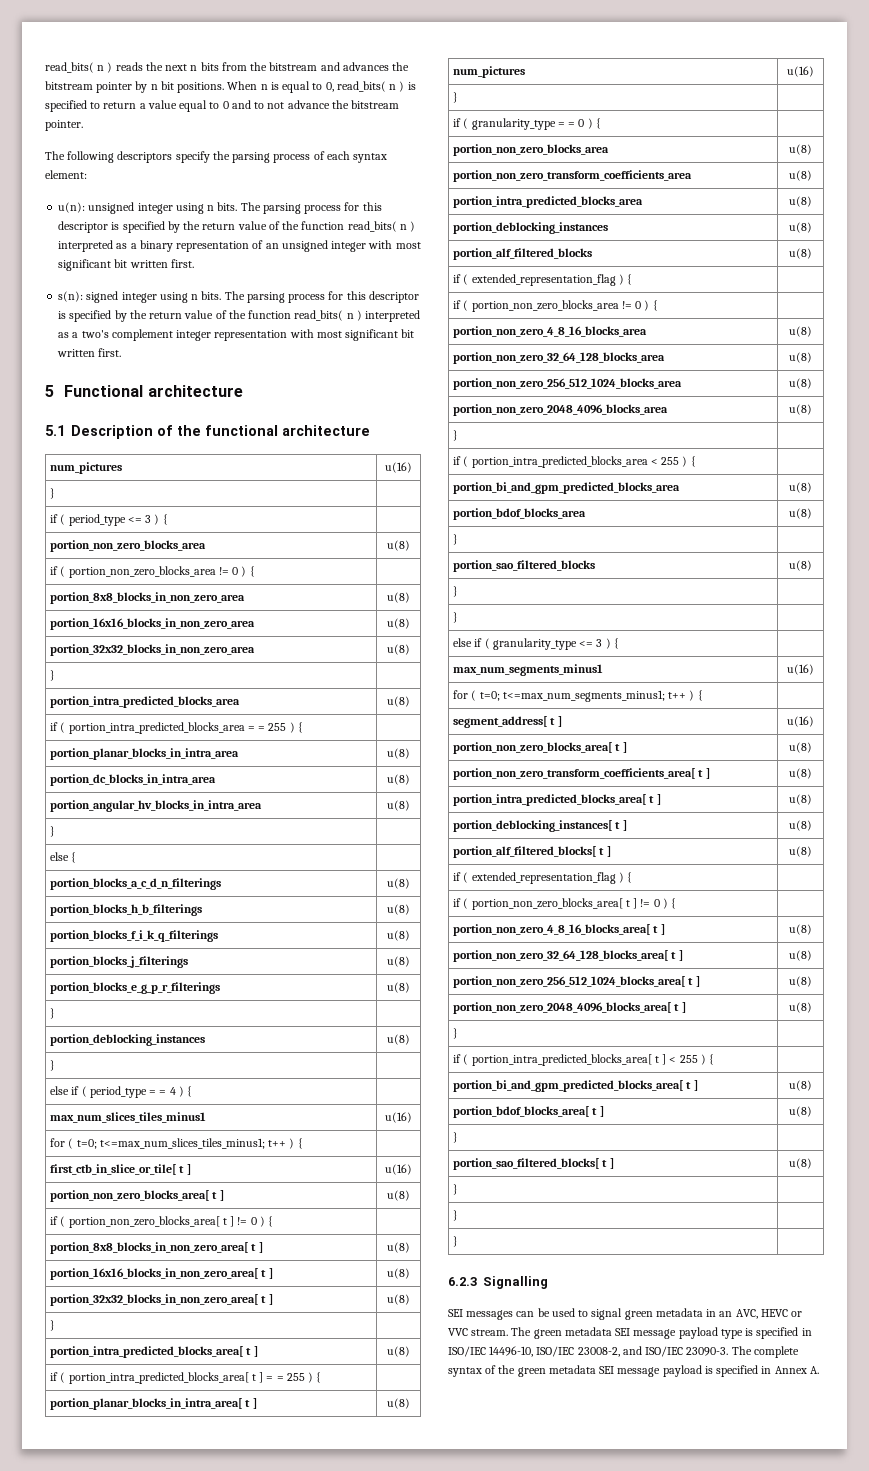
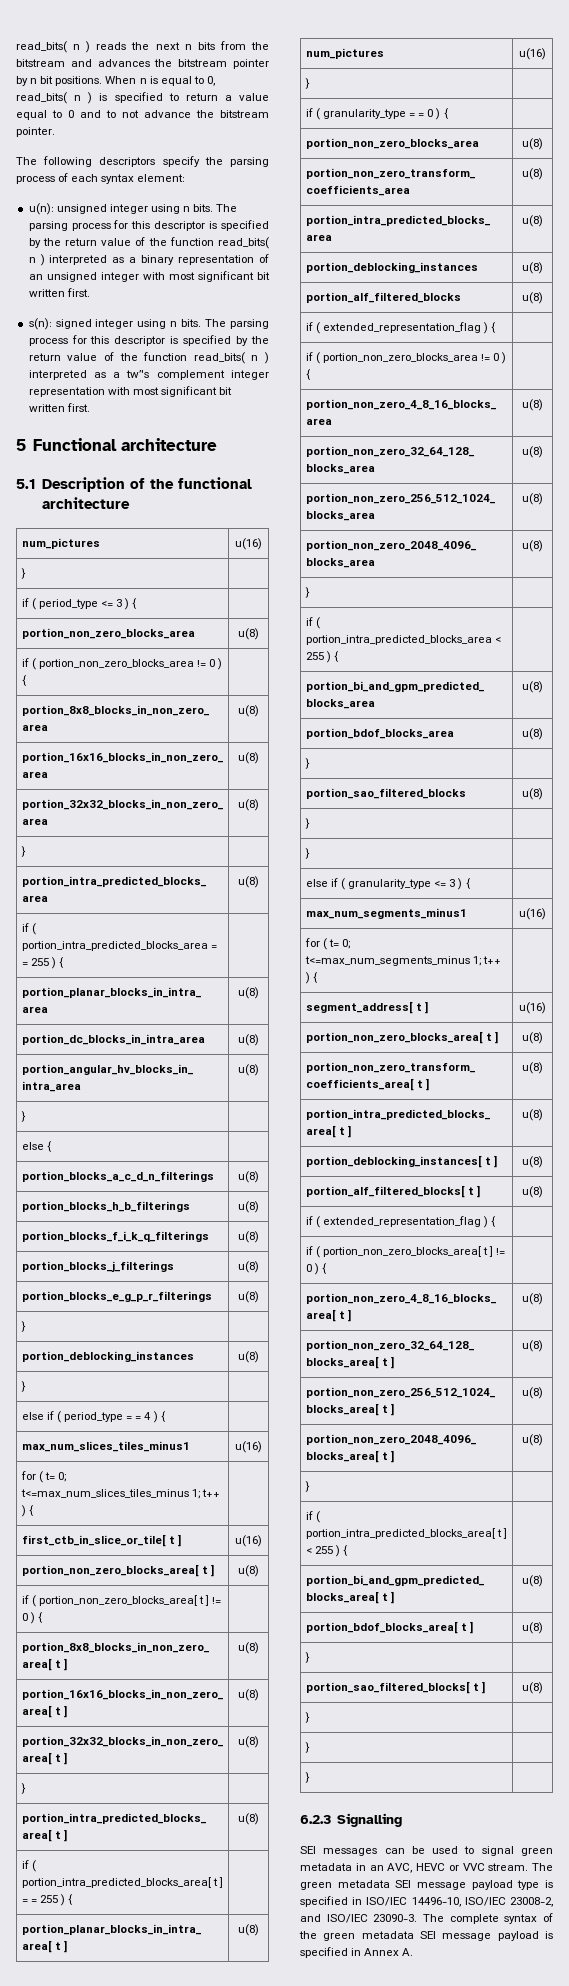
[81,330,109,338] two's -> [126,370,150,378] tw’'s
[76,1138,265,1149] t=0; t<=max_num_slices_tiles_minus1; -> [44,1472,67,1482] [20,1489,200,1499] t= 0; t<=max_num_slices_tiles_minus 1;
[479,690,665,702] t=0; t<=max_num_segments_minus1; -> [328,939,351,949] [304,956,481,966] t= 0; t<=max_num_segments_minus 1;

